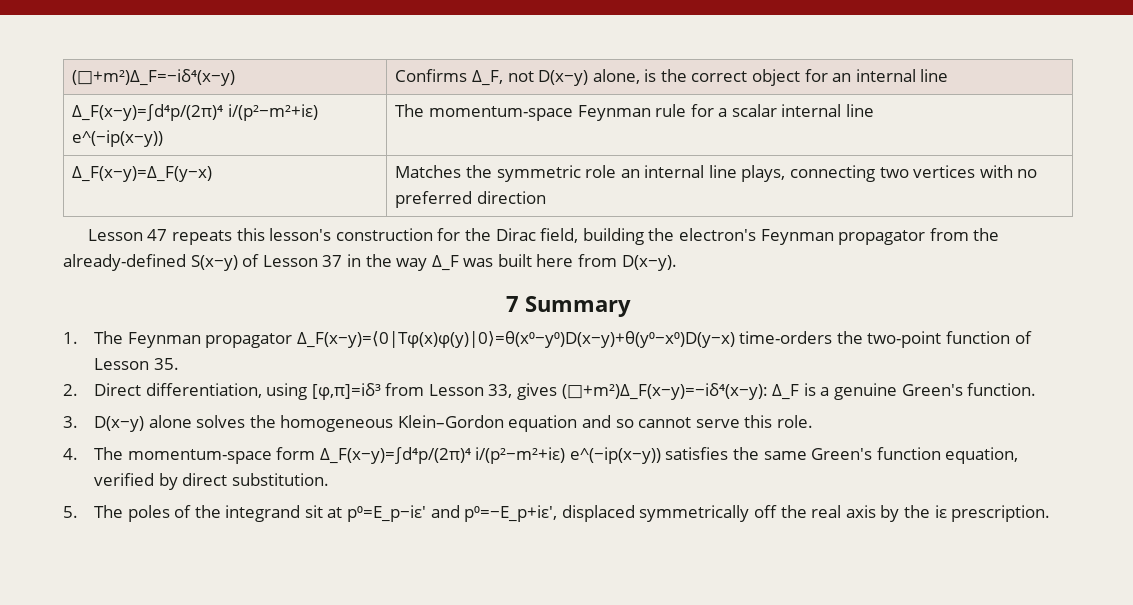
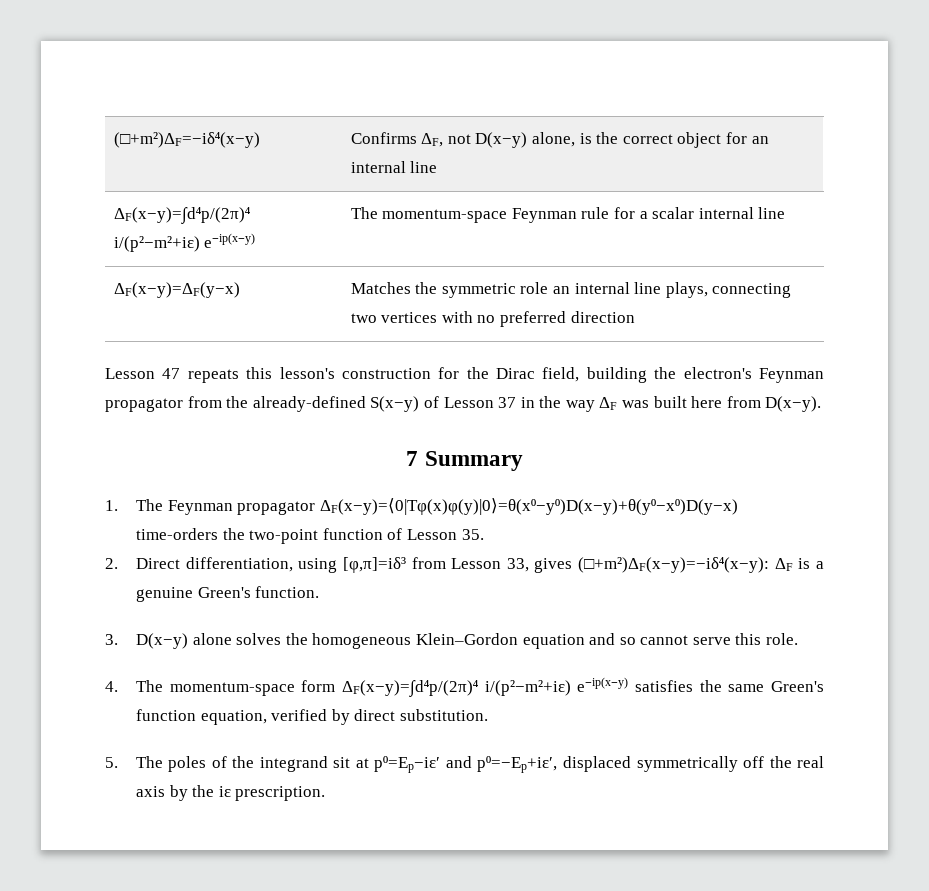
[72,69,236,86] (□+m²)Δ_F=−iδ⁴(x−y) -> [113,132,260,148] (□+m²)ΔF=−iδ⁴(x−y)
[471,70,503,86] Δ_F, -> [421,133,444,147] ΔF,
[72,104,318,121] [72,130,164,147] Δ_F(x−y)=∫d⁴p/(2π)⁴ i/(p²−m²+iε) e^(−ip(x−y)) -> [113,207,250,224] [113,233,256,252] ΔF(x−y)=∫d⁴p/(2π)⁴ i/(p²−m²+iε) e−ip(x−y)
[72,166,213,182] Δ_F(x−y)=Δ_F(y−x) -> [113,282,240,298] ΔF(x−y)=ΔF(y−x)
[431,255,459,271] Δ_F -> [599,397,618,410] ΔF
[296,331,735,348] Δ_F(x−y)=⟨0|Tφ(x)φ(y)|0⟩=θ(x⁰−y⁰)D(x−y)+θ(y⁰−x⁰)D(y−x) -> [319,498,738,515] ΔF(x−y)=⟨0|Tφ(x)φ(y)|0⟩=θ(x⁰−y⁰)D(x−y)+θ(y⁰−x⁰)D(y−x)
[561,383,800,400] (□+m²)Δ_F(x−y)=−iδ⁴(x−y): Δ_F -> [578,557,793,573] (□+m²)ΔF(x−y)=−iδ⁴(x−y): ΔF
[319,447,661,464] Δ_F(x−y)=∫d⁴p/(2π)⁴ i/(p²−m²+iε) e^(−ip(x−y)) -> [341,677,629,697] ΔF(x−y)=∫d⁴p/(2π)⁴ i/(p²−m²+iε) e−ip(x−y)
[347,505,558,522] p⁰=E_p−iε′ and p⁰=−E_p+iε′, -> [374,756,558,773] p⁰=Ep−iε′ and p⁰=−Ep+iε′,

